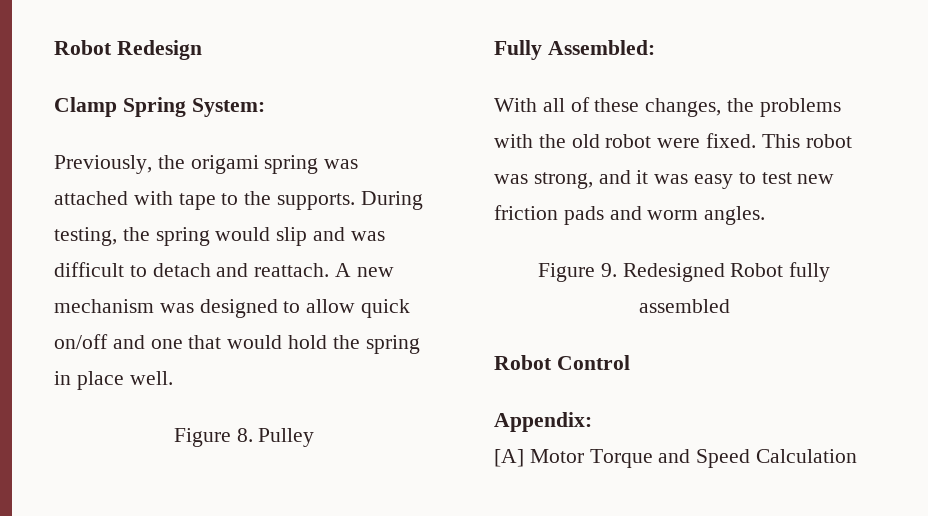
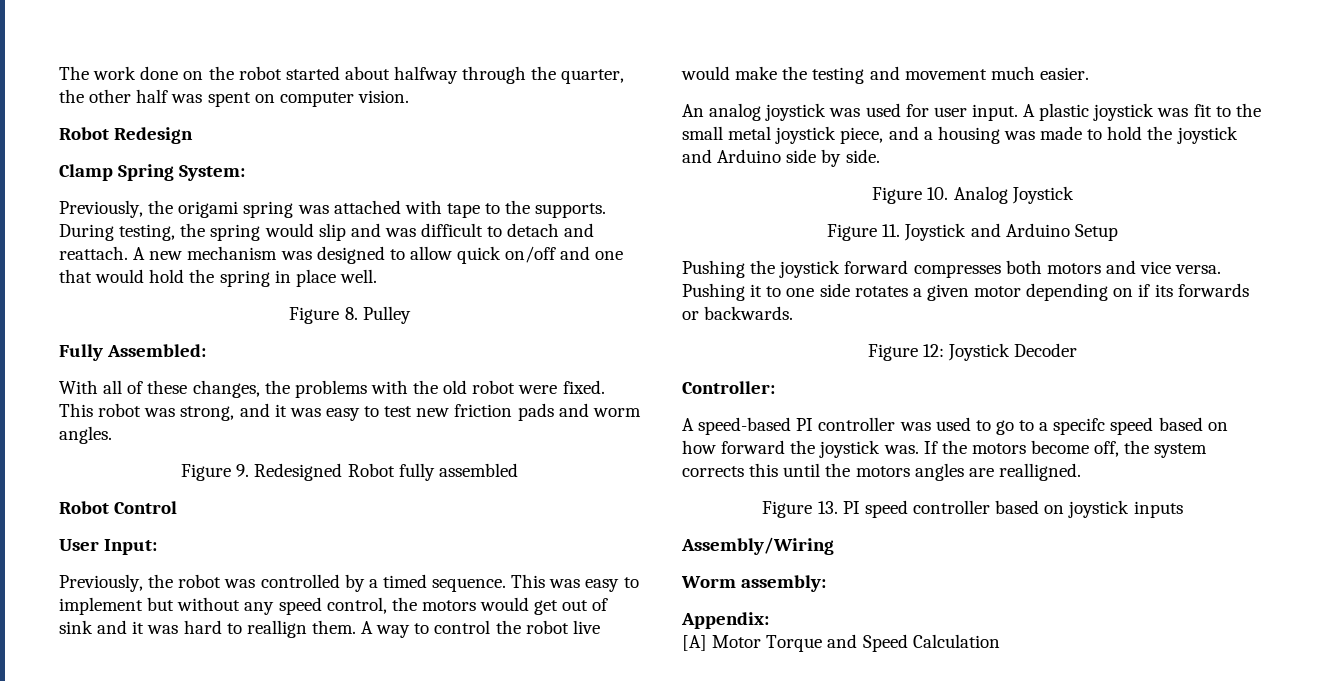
(54, 47) none -> [59,66,625,84] [59,89,409,107] The work done on the robot started about halfway through the quarter, the other half was spent on computer vision. //
(630, 362) none -> [59,539,158,555] [59,574,639,592] [59,597,609,615] [59,620,600,638] [681,66,1089,84] [682,103,1261,121] [682,126,1238,144] [682,149,880,167] [872,186,1074,204] [827,223,1118,241] [682,260,1222,278] [682,283,1249,301] [682,306,794,320] [867,343,1078,361] [682,381,775,394] [682,417,1228,435] [682,440,1208,458] [682,463,1081,481] [762,500,1183,518] [681,537,834,555] [681,575,827,592] // User Input: // Previously, the robot was controlled by a timed sequence. This was easy to implement but without any speed control, the motors would get out of sink and it was hard to reallign them. A way to control the robot live would make the testing and movement much easier. // An analog joystick was used for user input. A plastic joystick was fit to the small metal joystick piece, and a housing was made to hold the joystick and Arduino side by side. // Figure 10. Analog Joystick // Figure 11. Joystick and Arduino Setup // Pushing the joystick forward compresses both motors and vice versa. Pushing it to one side rotates a given motor depending on if its forwards or backwards. // Figure 12: Joystick Decoder // Controller: // A speed-based PI controller was used to go to a specifc speed based on how forward the joystick was. If the motors become off, the system corrects this until the motors angles are realligned. // Figure 13. PI speed controller based on joystick inputs // Assembly/Wiring // Worm assembly:

